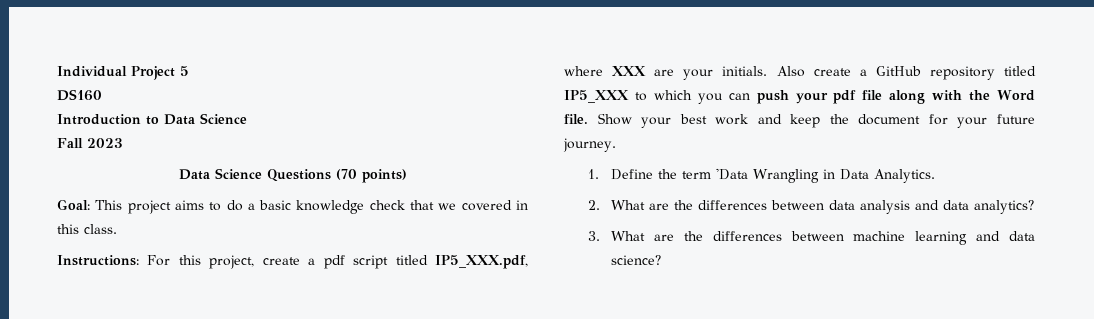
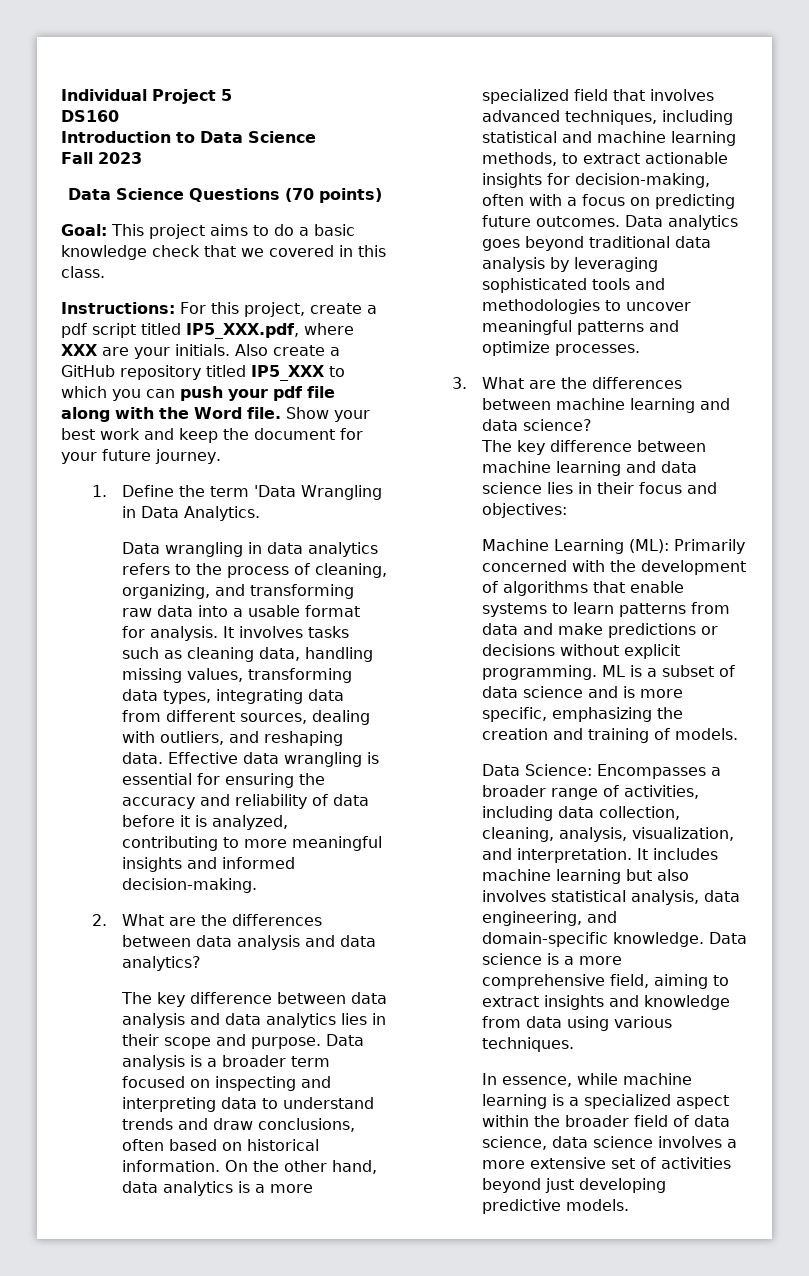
(936, 176) none -> [122,542,379,557] [122,563,388,578] [122,584,355,599] [122,605,361,617] [122,626,350,641] [122,647,374,662] [122,668,353,683] [122,689,345,704] [122,710,371,725] [122,731,344,746] [122,752,380,767] [122,773,326,788] [122,794,370,809] [122,815,289,830] [122,836,383,851] [122,857,296,872] [122,878,258,893] // Data wrangling in data analytics refers to the process of cleaning, organizing, and transforming raw data into a usable format for analysis. It involves tasks such as cleaning data, handling missing values, transforming data types, integrating data from different sources, dealing with outliers, and reshaping data. Effective data wrangling is essential for ensuring the accuracy and reliability of data before it is analyzed, contributing to more meaningful insights and informed decision-making.
(1035, 207) none -> [121,992,388,1007] [122,1013,387,1028] [122,1034,365,1049] [122,1055,331,1070] [122,1076,332,1091] [122,1097,375,1112] [122,1118,356,1132] [122,1139,320,1151] [122,1160,378,1174] [122,1181,314,1196] [482,89,715,104] [482,110,734,125] [482,131,737,146] [482,152,729,166] [482,173,711,188] [482,194,736,209] [482,215,739,230] [482,236,712,251] [482,257,659,272] [482,278,666,293] [482,299,692,314] [482,320,680,335] [482,341,641,356] // The key difference between data analysis and data analytics lies in their scope and purpose. Data analysis is a broader term focused on inspecting and interpreting data to understand trends and draw conclusions, often based on historical information. On the other hand, data analytics is a more specialized field that involves advanced techniques, including statistical and machine learning methods, to extract actionable insights for decision-making, often with a focus on predicting future outcomes. Data analytics goes beyond traditional data analysis by leveraging sophisticated tools and methodologies to uncover meaningful patterns and optimize processes.
(662, 260) none -> [481,440,707,455] [482,461,698,476] [482,482,718,494] [482,503,568,518] [482,539,746,554] [482,560,747,575] [482,581,685,596] [482,602,731,617] [482,623,719,638] [482,644,681,659] [482,665,736,680] [482,686,684,698] [482,707,684,722] [482,728,739,743] [482,764,722,779] [482,785,700,800] [482,806,681,821] [482,827,735,842] [482,848,719,863] [482,869,690,884] [482,890,741,905] [482,911,618,926] [482,932,748,947] [482,953,623,965] [482,974,730,989] [482,995,731,1010] [482,1016,673,1031] [482,1037,575,1052] [482,1073,693,1087] [482,1094,730,1109] [482,1115,731,1127] [482,1136,738,1150] [482,1157,732,1169] [482,1178,667,1193] [482,1199,630,1214] // The key difference between machine learning and data science lies in their focus and objectives: // Machine Learning (ML): Primarily concerned with the development of algorithms that enable systems to learn patterns from data and make predictions or decisions without explicit programming. ML is a subset of data science and is more specific, emphasizing the creation and training of models. // Data Science: Encompasses a broader range of activities, including data collection, cleaning, analysis, visualization, and interpretation. It includes machine learning but also involves statistical analysis, data engineering, and domain-specific knowledge. Data science is a more comprehensive field, aiming to extract insights and knowledge from data using various techniques. // In essence, while machine learning is a specialized aspect within the broader field of data science, data science involves a more extensive set of activities beyond just developing predictive models.

